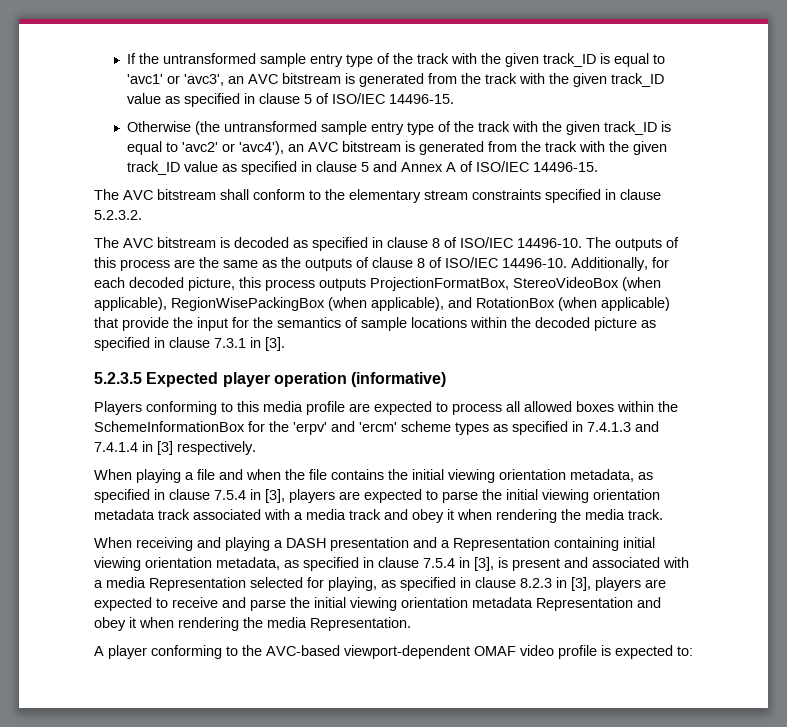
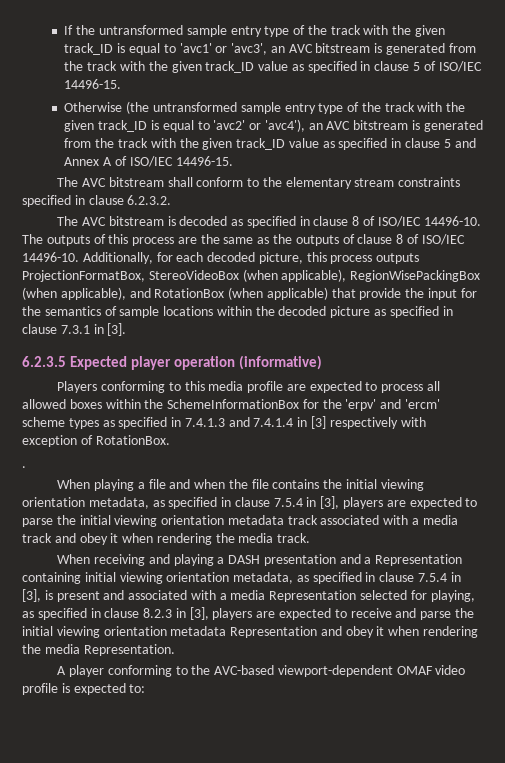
[94,210,142,220] 5.2.3.2. -> [127,195,172,205] 6.2.3.2.
[94,372,142,384] 5.2.3.5 -> [22,356,66,367] 6.2.3.5
[177,441,256,455] respectively. -> [329,417,426,429] [22,435,170,447] [22,466,26,468] respectively with exception of RotationBox. // .

